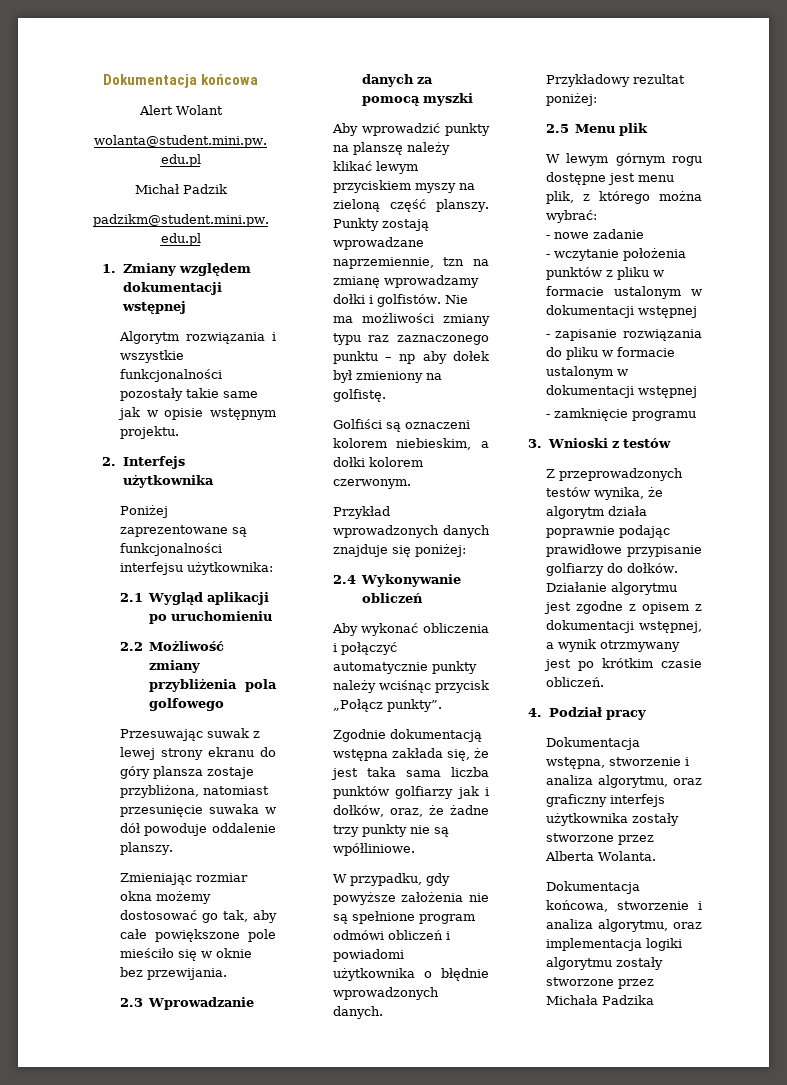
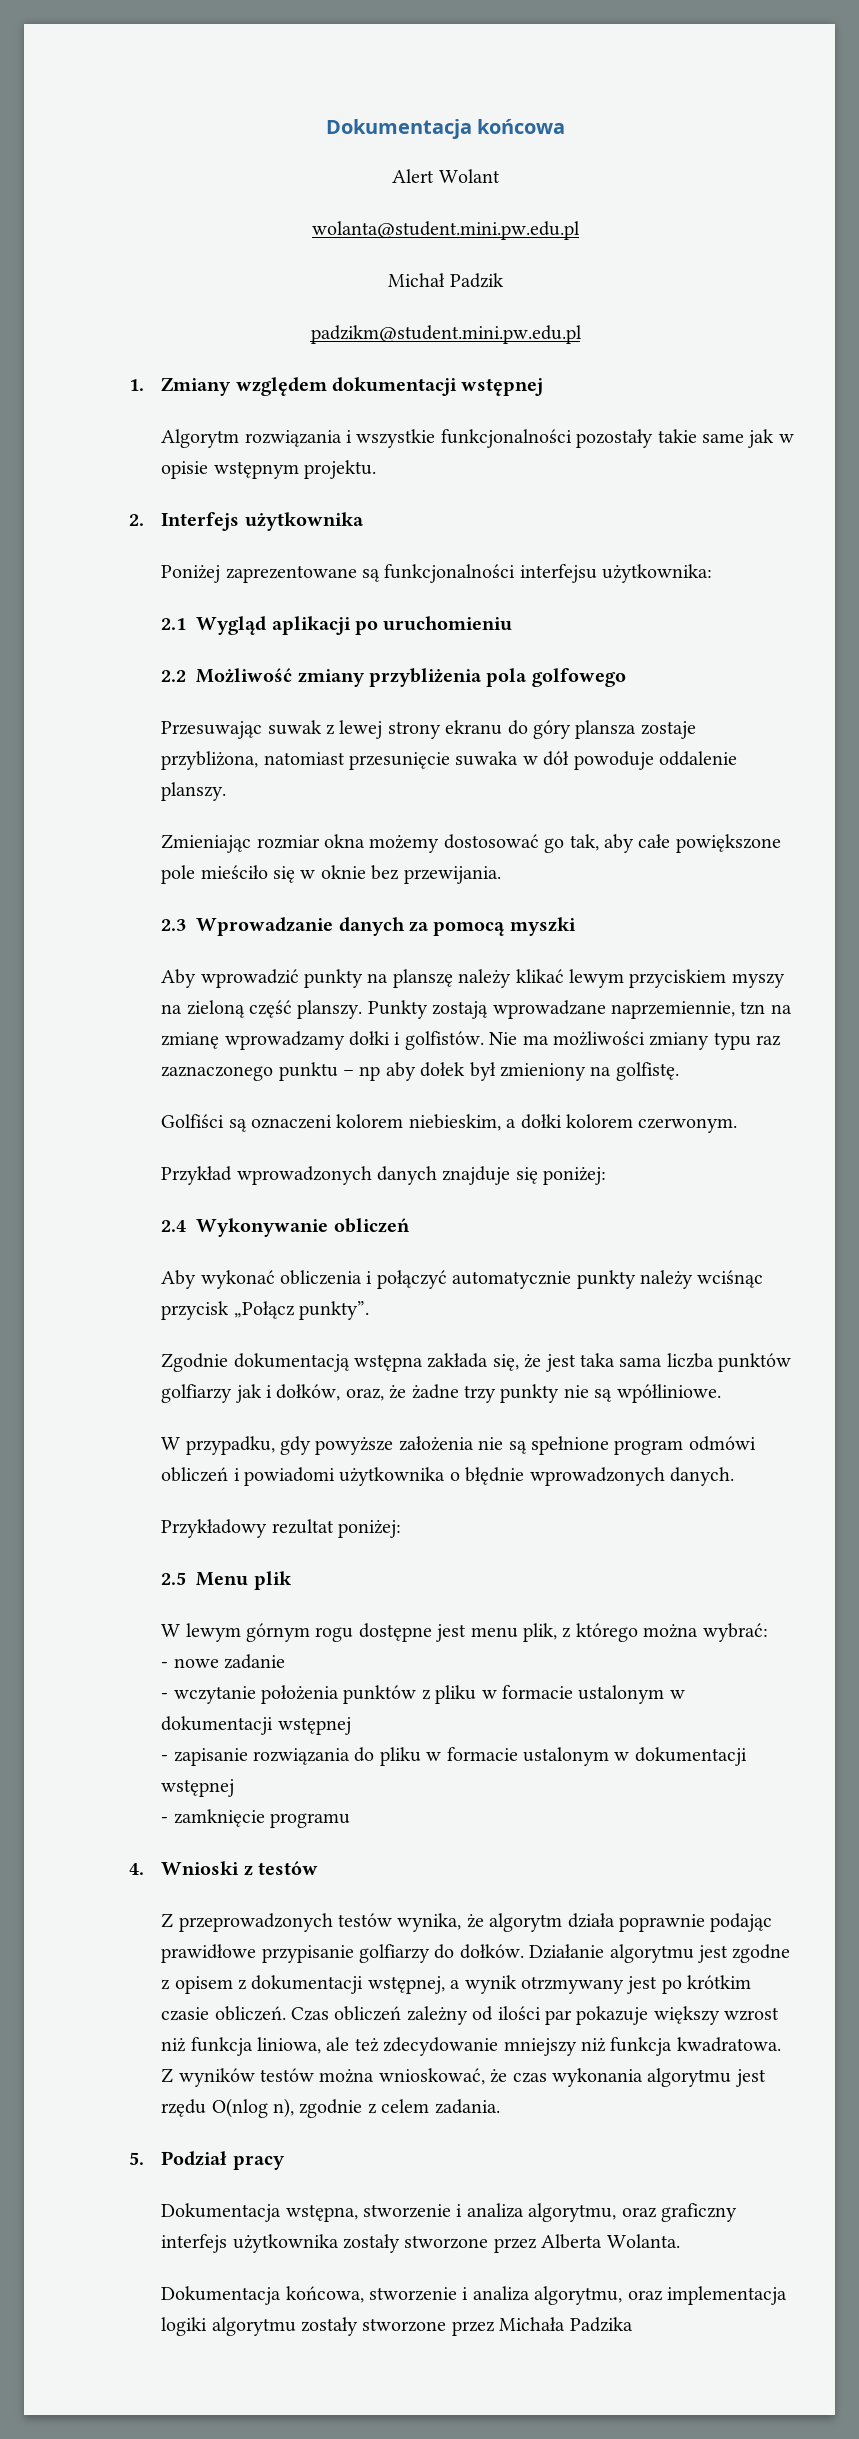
[528,439,543,448] 3. -> [129,1863,145,1875] 4.
[528,708,543,717] // 4. -> [290,2006,780,2025] [161,2037,781,2056] [161,2068,766,2087] [161,2098,500,2118] [129,2152,145,2165] Czas obliczeń zależny od ilości par pokazuje większy wzrost niż funkcja liniowa, ale też zdecydowanie mniejszy niż funkcja kwadratowa. Z wyników testów można wnioskować, że czas wykonania algorytmu jest rzędu O(nlog n), zgodnie z celem zadania. // 5.

